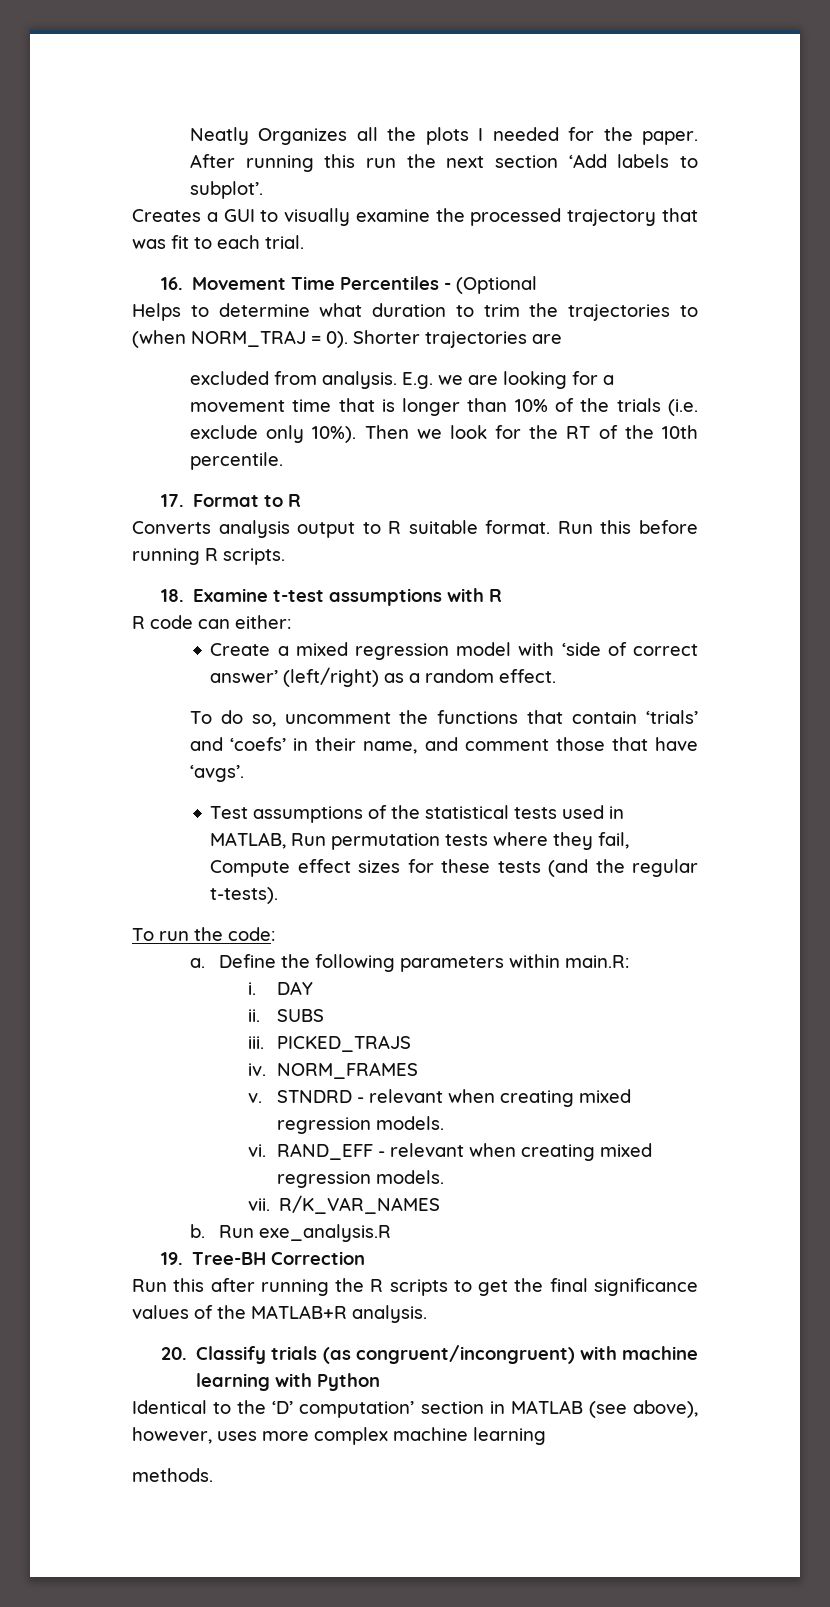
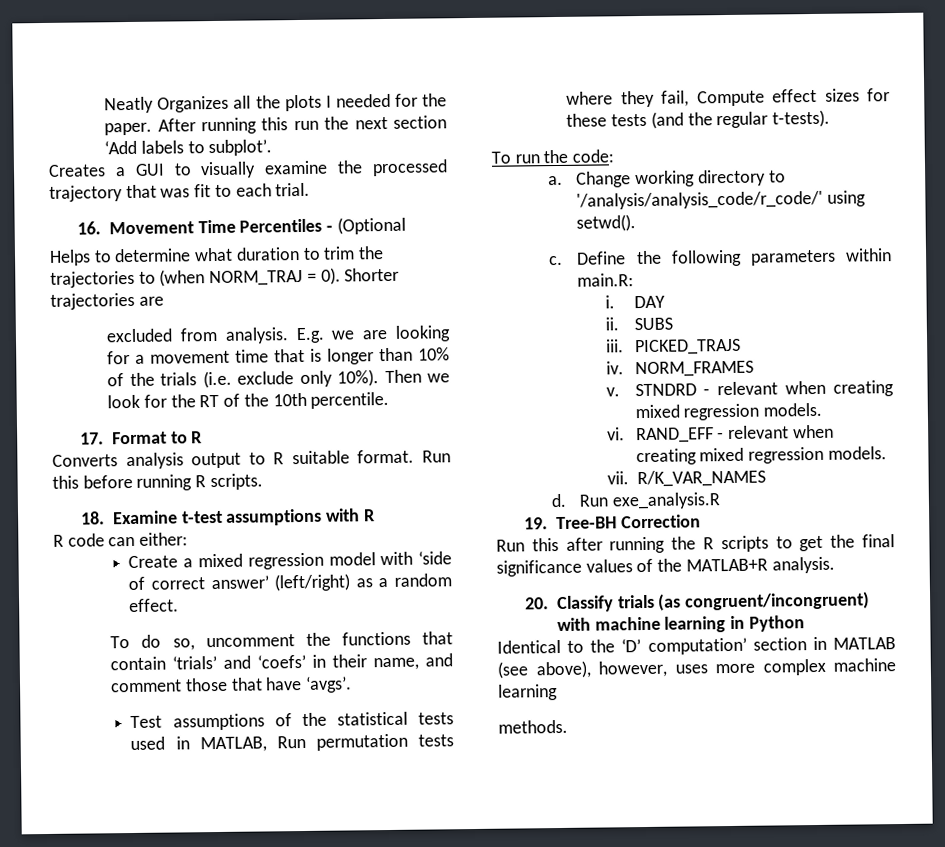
(205, 963) none -> [576,169,786,188] [576,190,867,210] [576,214,637,232] [549,255,564,266] Change working directory to '/analysis/analysis_code/r_code/' using setwd(). // c.
[189,1224,205,1238] b. -> [551,493,567,508] d.
[275,1373,313,1387] with -> [730,615,746,629] in

